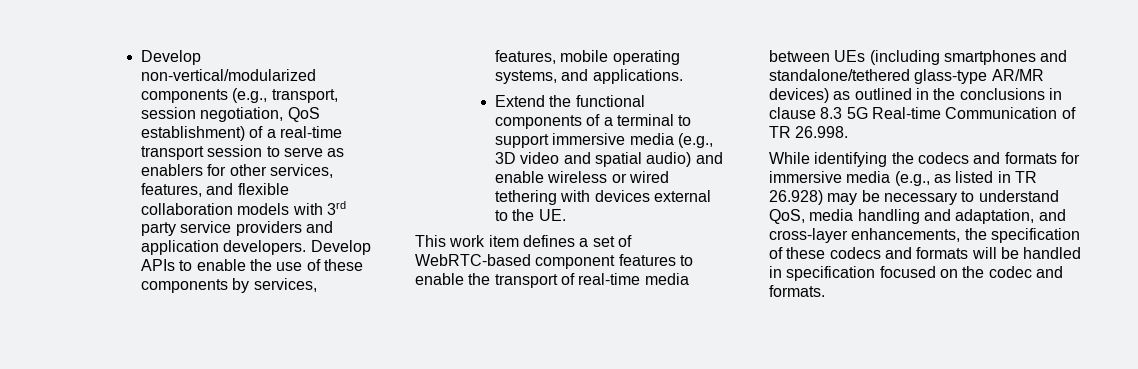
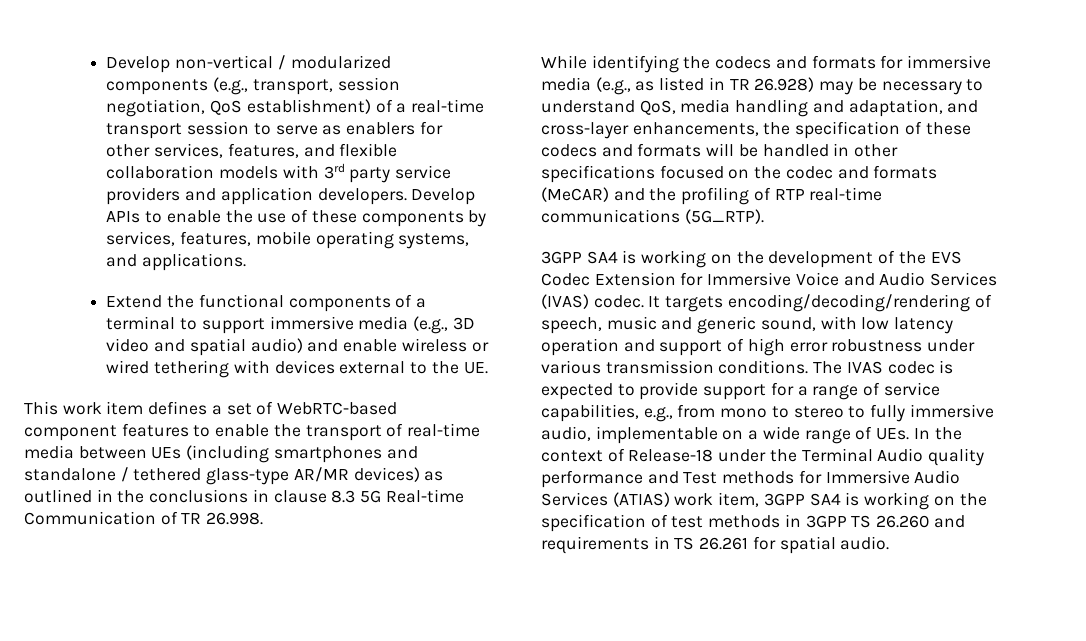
[140,50,201,65] [140,69,316,81] Develop non-vertical/modularized -> [106,55,391,73] Develop non-vertical / modularized
[769,69,910,81] standalone/tethered -> [24,467,202,482] standalone / tethered
[786,266,876,281] specification -> [854,144,899,157] [541,165,655,183] other specifications
[769,285,825,297] formats. -> [873,165,938,179] [541,187,883,205] [541,209,764,224] [541,250,962,268] [541,272,998,286] [541,294,992,312] [541,316,954,334] [541,338,976,356] [541,360,954,374] [541,382,940,400] [541,404,994,422] [541,426,962,444] [541,448,985,466] [541,470,961,488] [541,492,987,510] [541,514,965,532] [541,536,890,554] formats (MeCAR) and the profiling of RTP real-time communications (5G_RTP). // 3GPP SA4 is working on the development of the EVS Codec Extension for Immersive Voice and Audio Services (IVAS) codec. It targets encoding/decoding/rendering of speech, music and generic sound, with low latency operation and support of high error robustness under various transmission conditions. The IVAS codec is expected to provide support for a range of service capabilities, e.g., from mono to stereo to fully immersive audio, implementable on a wide range of UEs. In the context of Release-18 under the Terminal Audio quality performance and Test methods for Immersive Audio Services (ATIAS) work item, 3GPP SA4 is working on the specification of test methods in 3GPP TS 26.260 and requirements in TS 26.261 for spatial audio.

